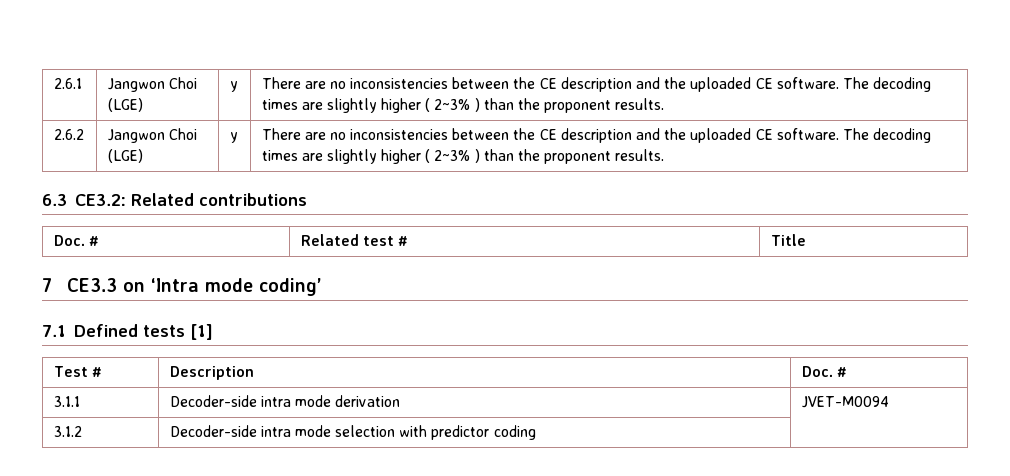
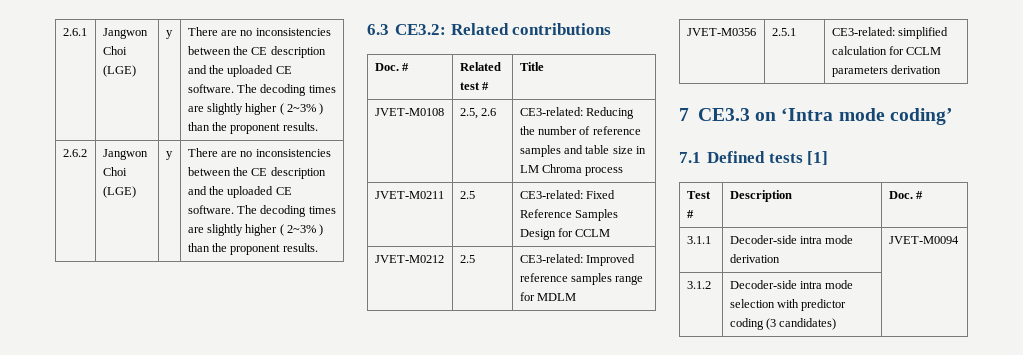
(806, 240) none -> [374,108,444,116] [459,108,496,119] [519,107,634,119] [519,126,641,135] [519,145,647,157] [519,164,624,176] [374,191,444,199] [459,191,475,199] [519,190,615,199] [519,209,618,221] [519,228,611,240] [374,255,444,263] [459,255,475,263] [519,254,635,266] [519,273,644,285] [519,292,576,301] [686,28,756,36] [771,28,796,36] [831,27,948,39] [831,46,942,55] [831,65,941,77] // JVET-M0108 | 2.5, 2.6 | CE3-related: Reducing the number of reference samples and table size in LM Chroma process // JVET-M0211 | 2.5 | CE3-related: Fixed Reference Samples Design for CCLM // JVET-M0212 | 2.5 | CE3-related: Improved reference samples range for MDLM // JVET-M0356 | 2.5.1 | CE3-related: simplified calculation for CCLM parameters derivation
(536, 432) none -> [765,318,837,330] (3 candidates)

